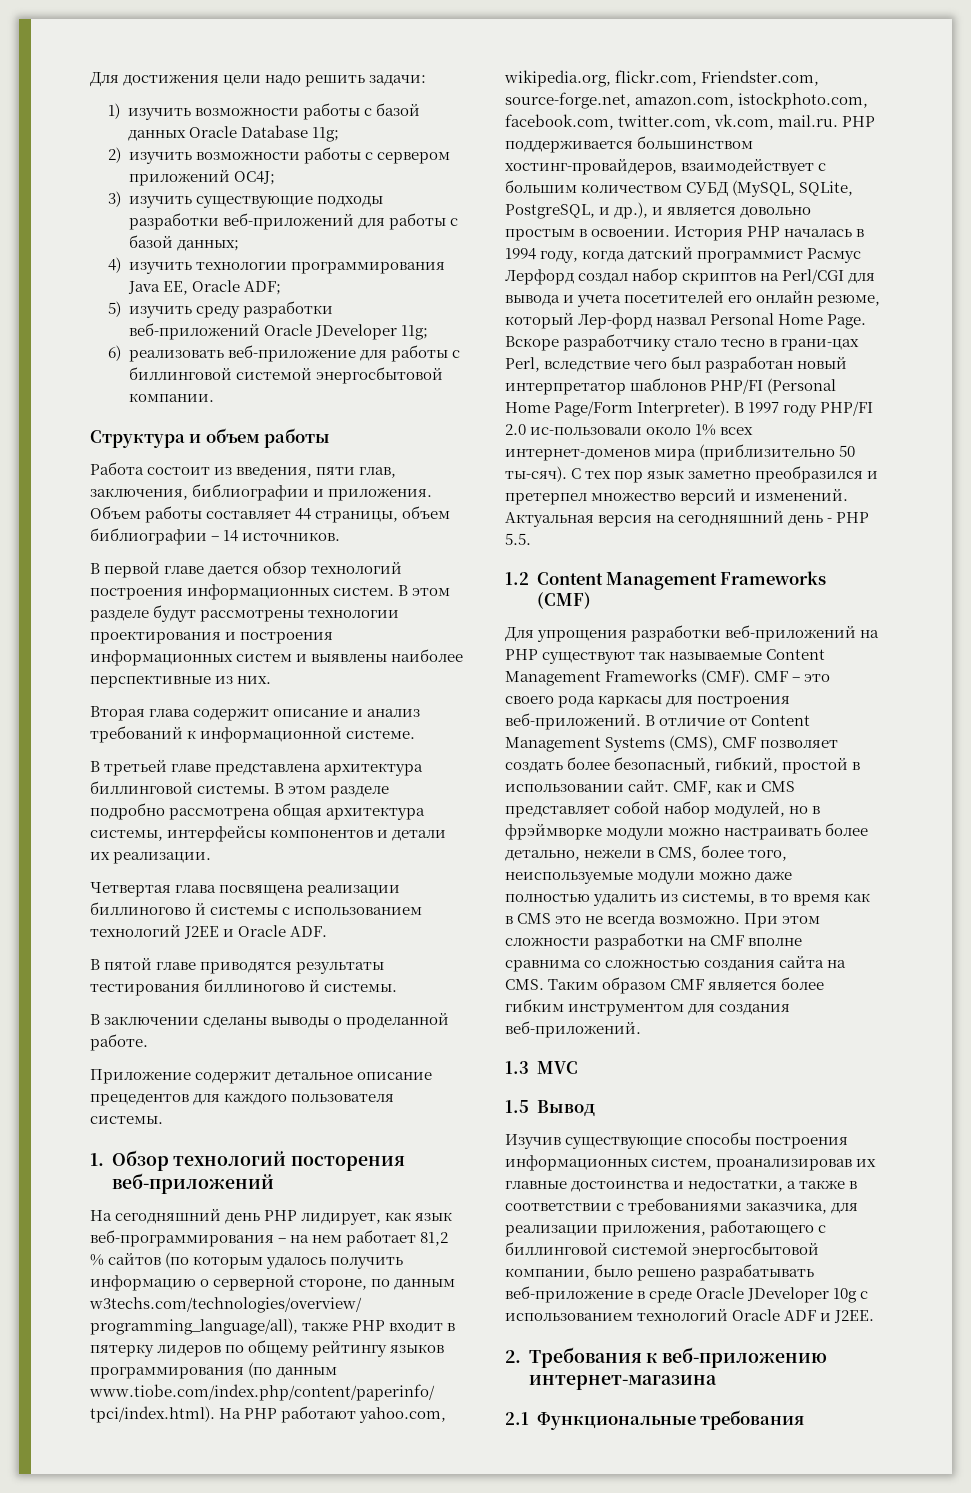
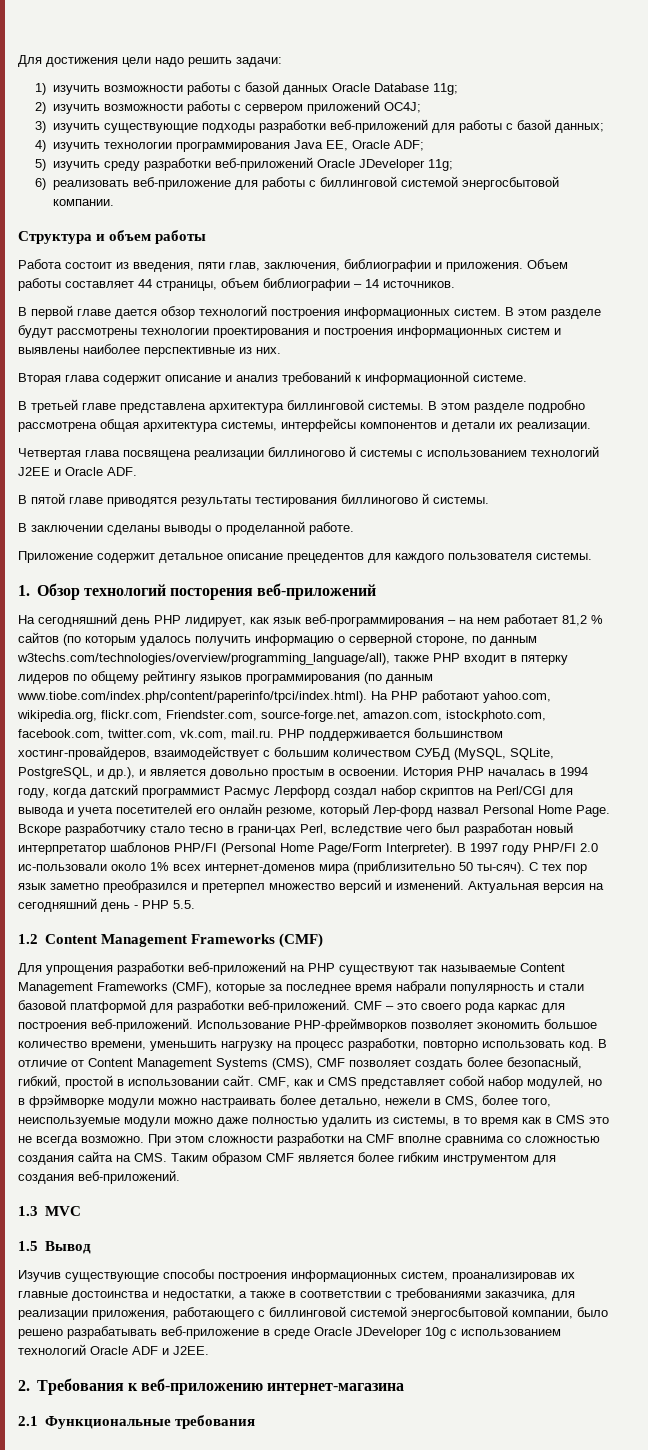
[701,669,751,685] (CMF). -> [172,981,584,994] [18,999,350,1013] (CMF), которые за последнее время набрали популярность и стали базовой платформой для разработки веб-приложений.
[598,695,663,708] каркасы -> [498,1003,538,1013] каркас
(641, 721) none -> [197,1018,597,1032] [18,1038,594,1051] Использование PHP-фреймворков позволяет экономить большое количество времени, уменьшить нагрузку на процесс разработки, повторно использовать код.

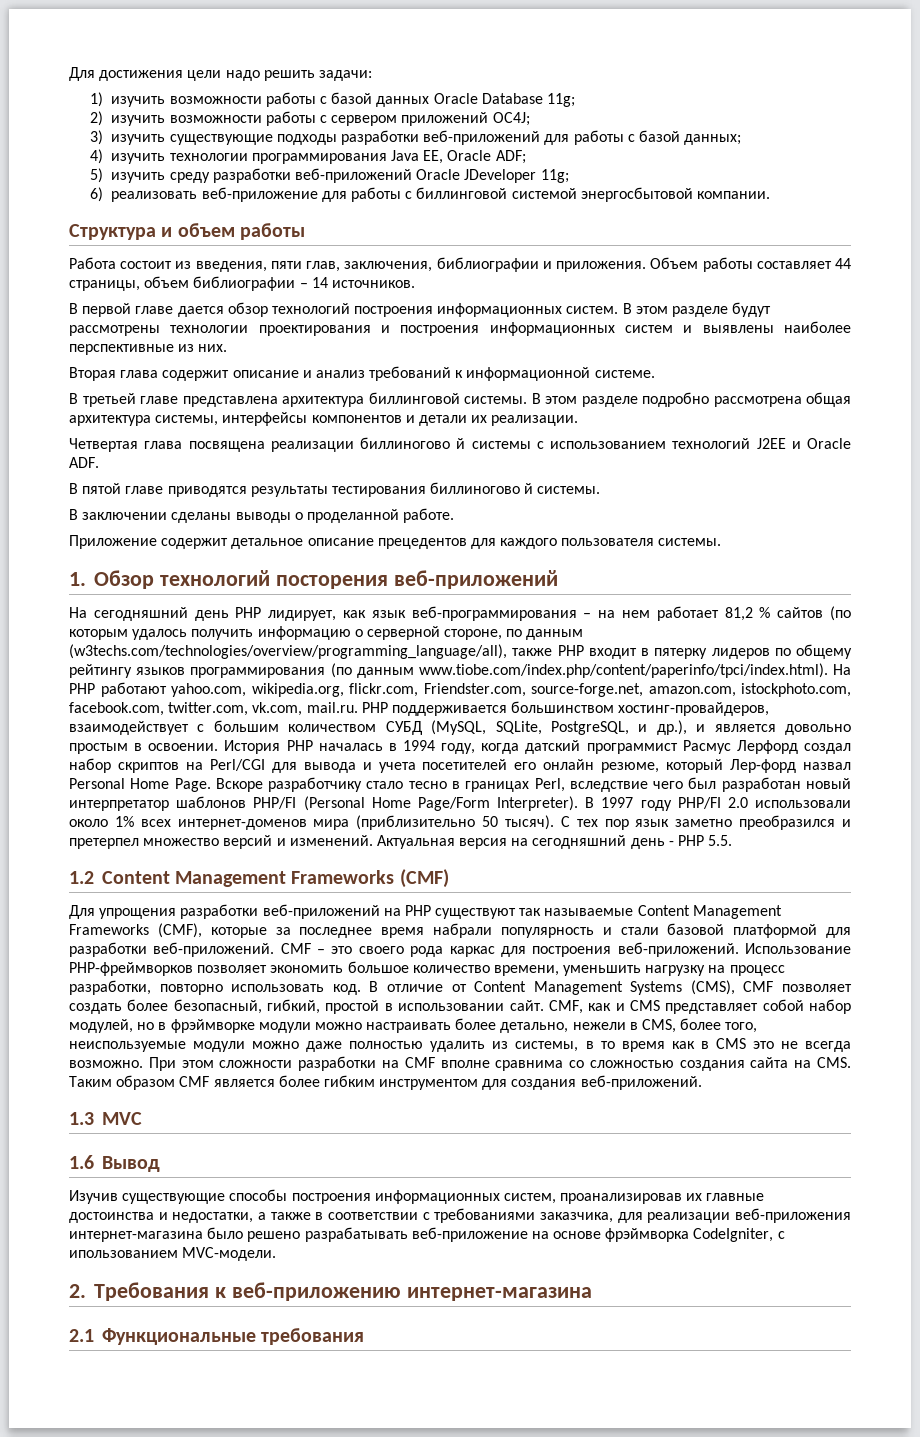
[17,653,390,665] w3techs.com/technologies/overview/programming_language/all), -> [69,644,507,659] (w3techs.com/technologies/overview/programming_language/all),
[238,826,296,836] грани-цах -> [465,781,530,792] границах
[18,864,107,871] ис-пользовали -> [754,800,851,808] использовали
[477,862,525,874] ты-сяч). -> [504,815,554,830] тысяч).
[18,1241,38,1251] 1.5 -> [69,1155,94,1169] 1.6
[92,1306,608,1320] [18,1326,561,1339] [18,1344,209,1355] приложения, работающего с биллинговой системой энергосбытовой компании, было решено разрабатывать веб-приложение в среде Oracle JDeveloper 10g с использованием технологий Oracle ADF и J2EE. -> [734,1208,851,1223] [69,1227,785,1242] [69,1247,277,1261] веб-приложения интернет-магазина было решено разрабатывать веб-приложение на основе фрэймворка CodeIgniter, с ипользованием MVC-модели.

